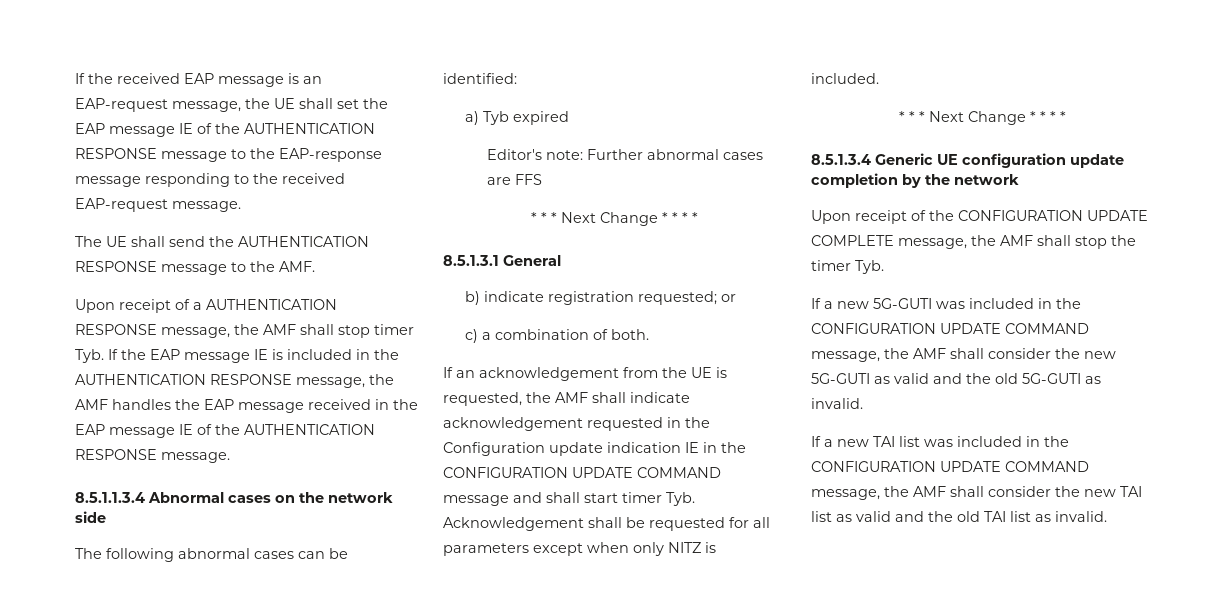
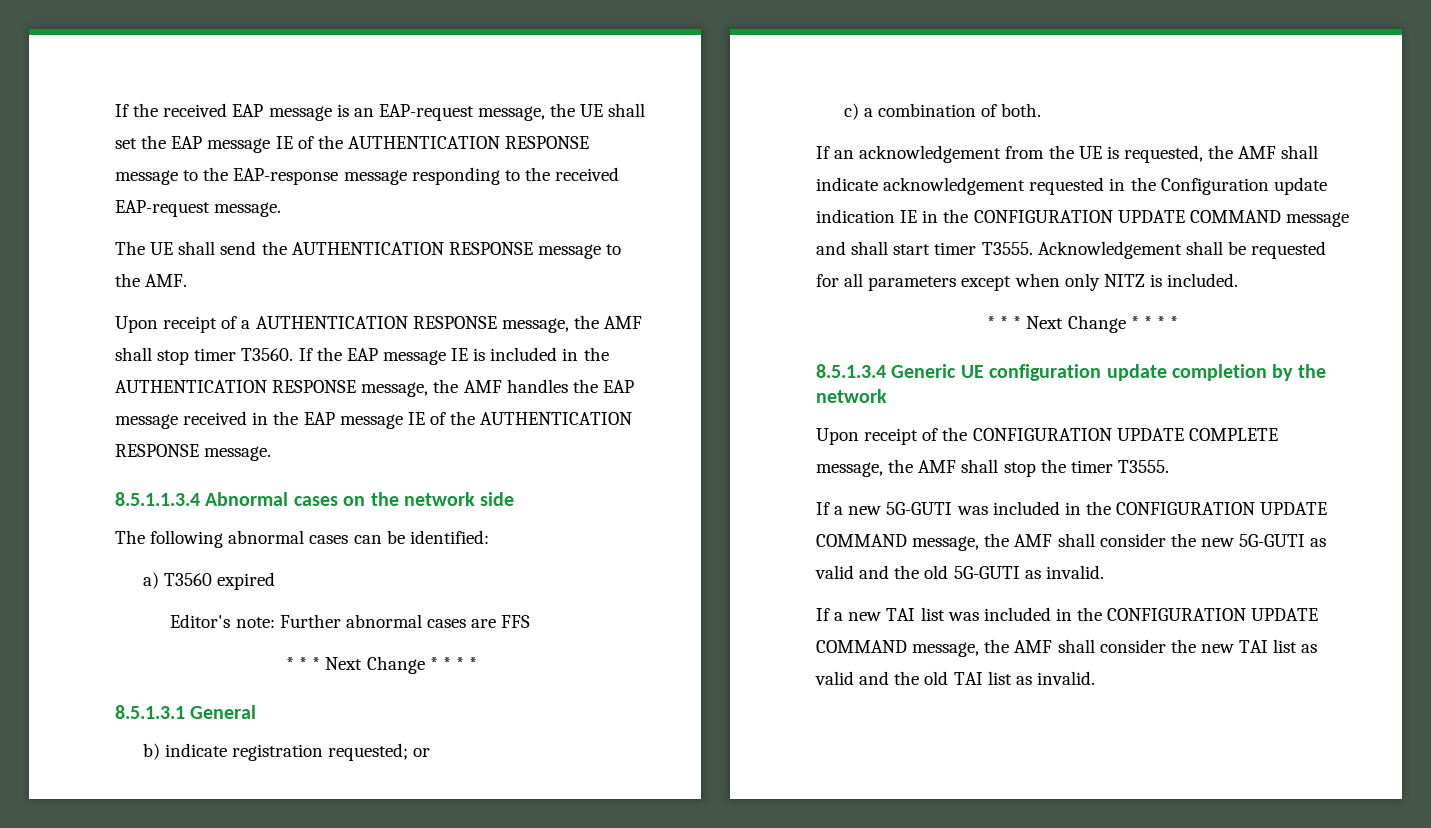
[75,349,104,363] Tyb. -> [241,348,294,361] T3560.
[483,111,510,125] Tyb -> [163,573,212,586] T3560
[666,492,695,506] Tyb. -> [981,242,1033,255] T3555.
[855,260,884,274] Tyb. -> [1117,460,1169,473] T3555.

